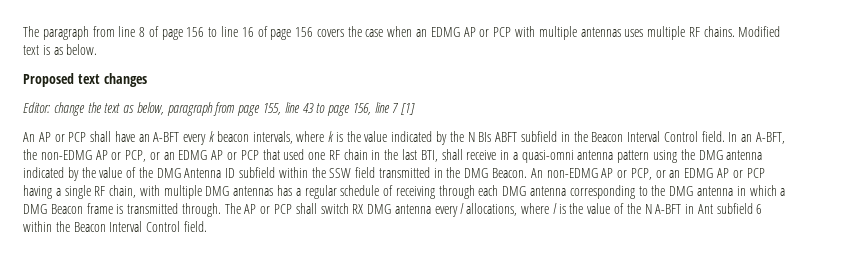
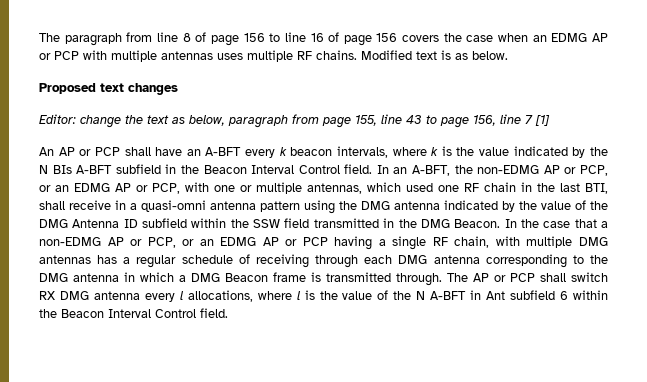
[495,132,518,142] ABFT -> [76,165,113,174] A-BFT
[240,149,280,160] PCP that -> [152,182,401,194] PCP, with one or multiple antennas, which
[530,168,543,178] An -> [504,219,609,228] In the case that a

